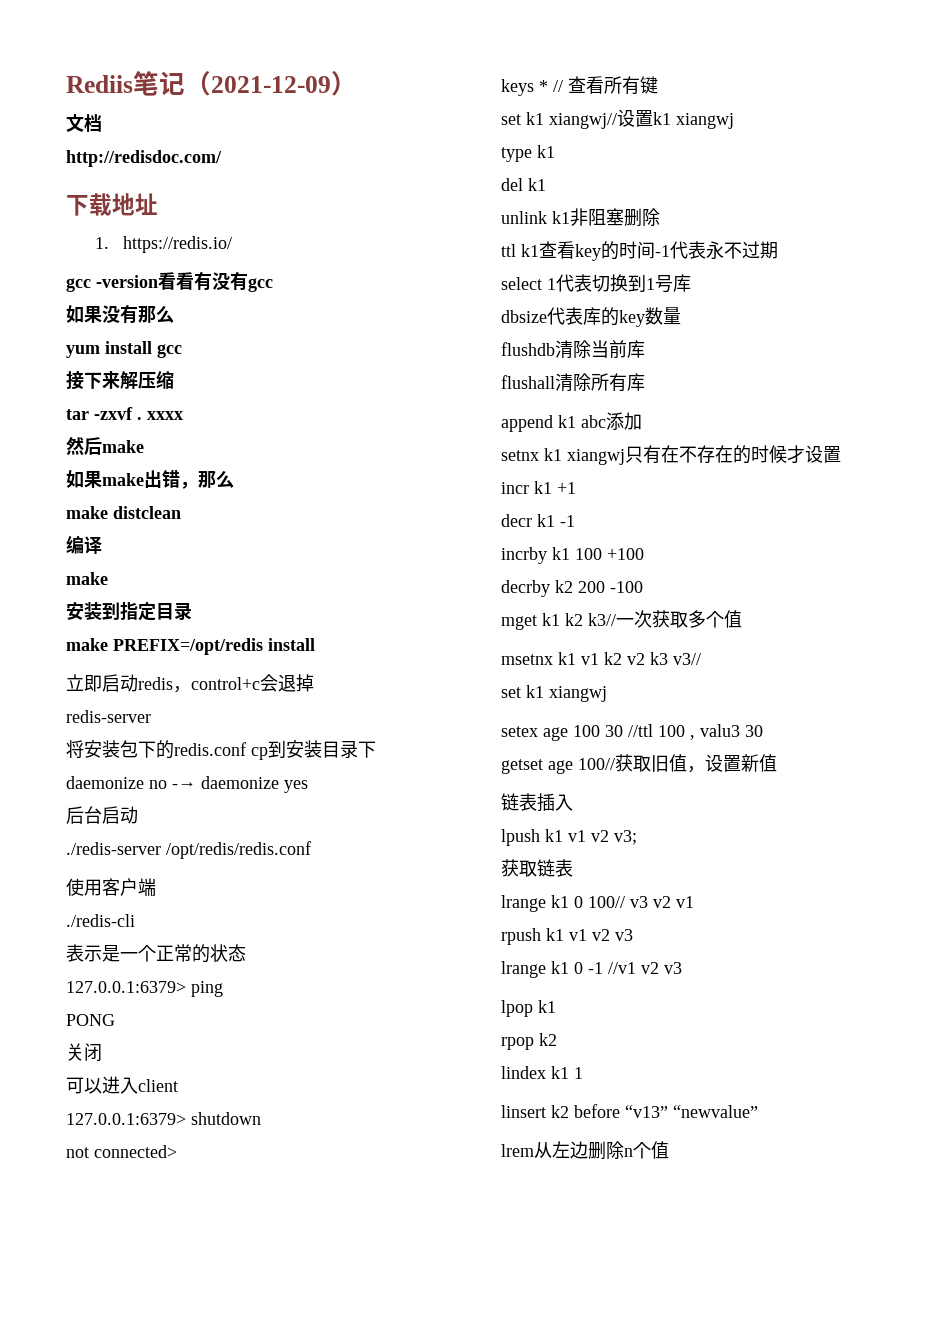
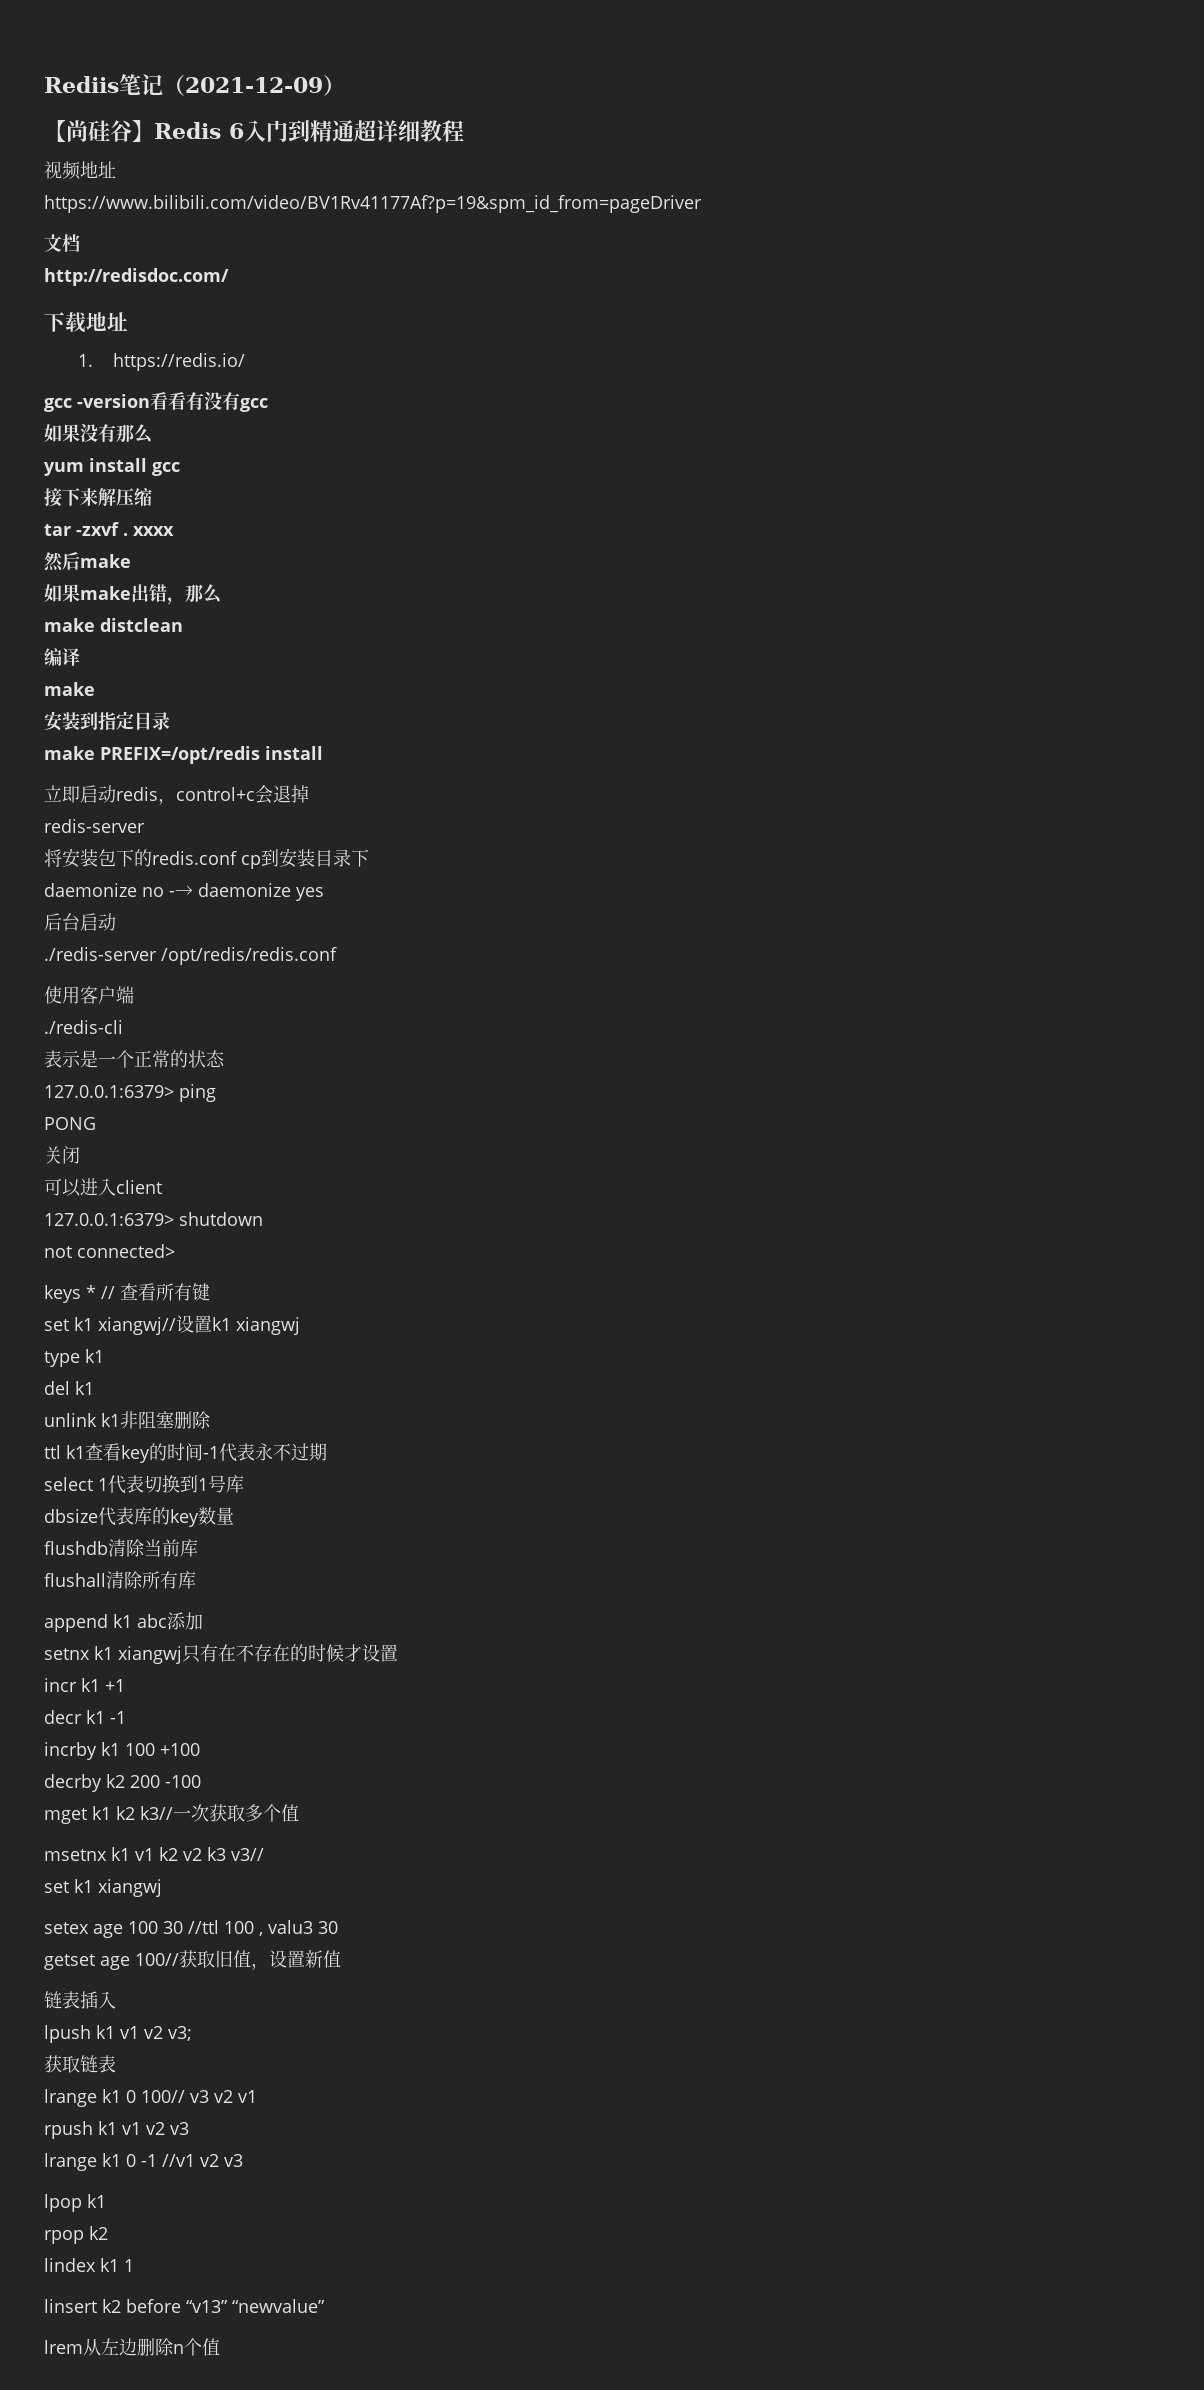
(357, 83) none -> [44,120,464,142] [44,161,116,180] [44,195,702,213] // 【尚硅谷】Redis 6入门到精通超详细教程 // 视频地址 // https://www.bilibili.com/video/BV1Rv41177Af?p=19&spm_id_from=pageDriver

